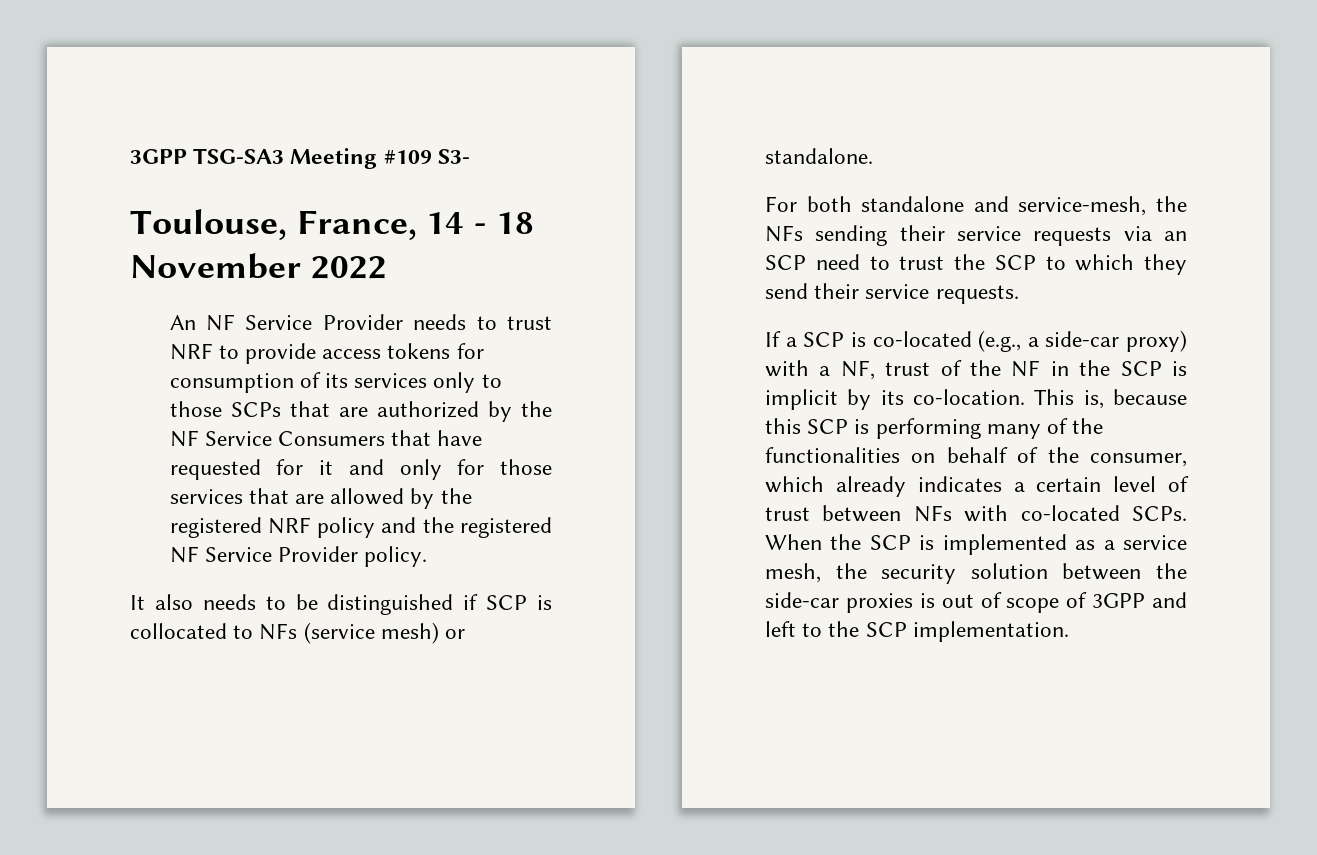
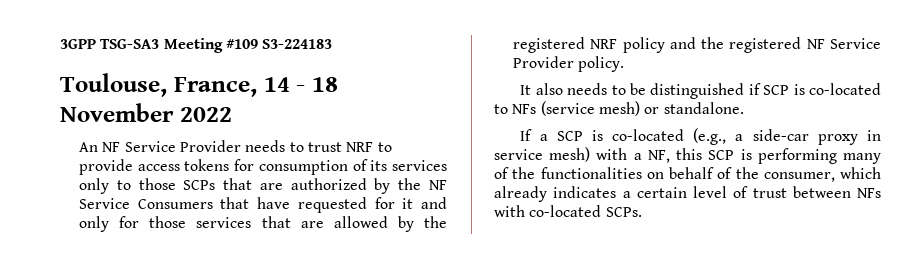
[437,149,470,164] S3- -> [262,39,333,49] S3-224183
[130,623,227,639] collocated -> [809,83,881,95] co-located
[765,196,1187,216] [765,225,1187,246] [765,254,1187,275] [765,283,1019,304] // For both standalone and service-mesh, the NFs sending their service requests via an SCP need to trust the SCP to which they send their service requests. -> (744, 108) none
[1126,330,1187,352] [765,360,1187,380] [765,389,1187,410] proxy) with a NF, trust of the NF in the SCP is implicit by its co-location. This is, because -> [817,130,881,145] [494,147,670,163] proxy in service mesh) with a NF,
[765,534,1187,555] [765,563,1187,584] [765,592,1187,613] [765,621,1069,642] When the SCP is implemented as a service mesh, the security solution between the side-car proxies is out of scope of 3GPP and left to the SCP implementation. -> (642, 212) none

